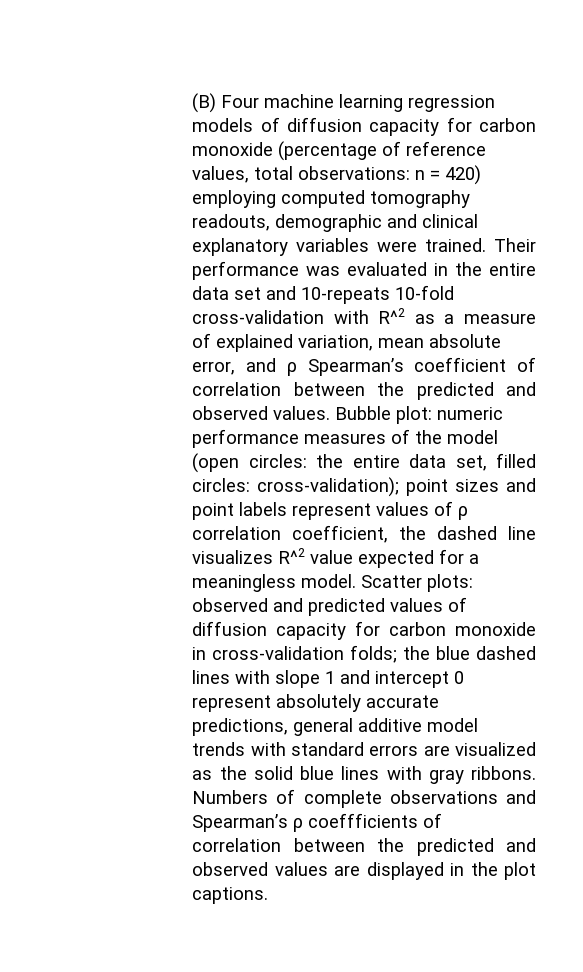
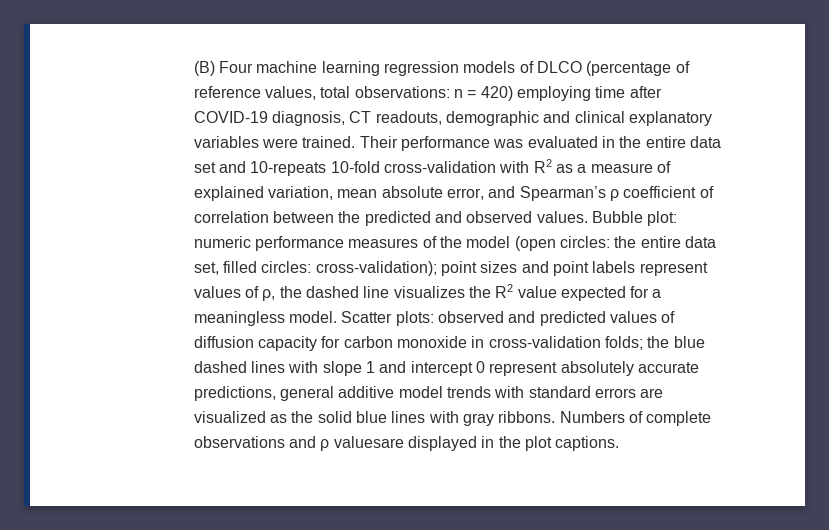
[286,117,536,136] [192,142,274,156] diffusion capacity for carbon monoxide -> [536,61,582,73] DLCO
[281,190,471,208] computed tomography -> [595,86,662,98] [193,111,372,126] time after COVID-19 diagnosis, CT
[378,308,406,324] R^2 -> [533,159,552,173] R2
[286,358,404,376] ρ Spearman’s -> [519,186,619,201] Spearman’s ρ
[458,506,469,520] [192,525,389,543] ρ correlation coefficient, -> [262,289,276,301] ρ,
[278,548,306,564] R^2 -> [468,284,514,298] the R2
[192,813,443,832] [192,838,536,856] [192,862,361,876] Spearman’s ρ coeffficients of correlation between the predicted and observed values are -> [320,436,404,451] ρ valuesare

